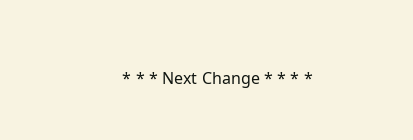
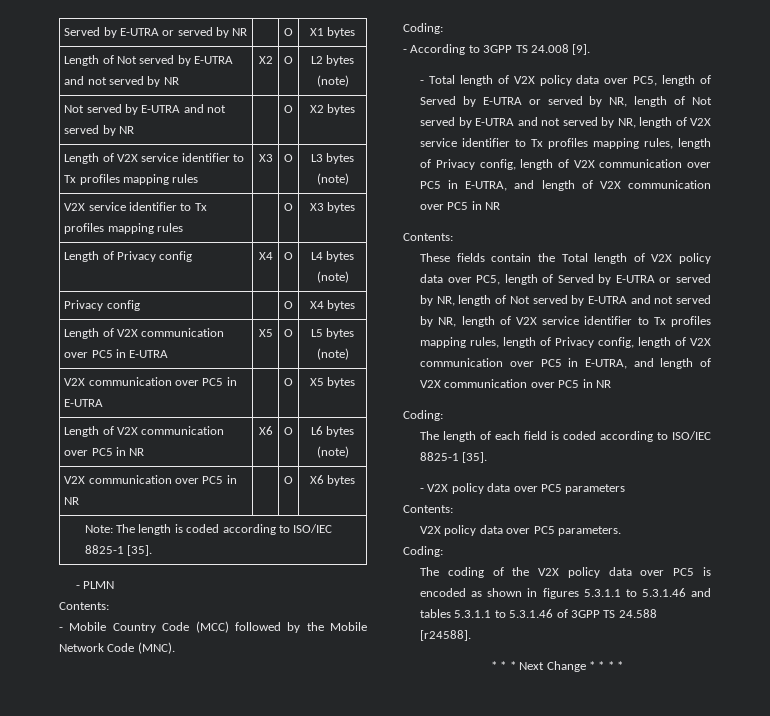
(122, 78) none -> [64,27,248,38] [284,28,293,36] [309,27,356,38] [64,55,234,66] [64,76,179,87] [258,56,273,64] [284,56,293,64] [310,55,355,66] [316,75,349,87] [64,104,227,115] [64,125,134,136] [284,105,293,113] [309,104,356,115] [64,153,245,164] [64,174,199,185] [258,154,273,162] [284,154,293,162] [310,153,355,164] [316,173,349,185] [64,202,207,211] [64,223,183,234] [284,203,293,211] [309,202,356,213] [64,251,193,262] [258,252,273,260] [284,252,293,260] [310,251,355,262] [316,271,349,283] [64,300,140,311] [284,301,293,309] [309,300,356,311] [64,328,225,339] [64,349,169,358] [258,329,273,337] [284,329,293,337] [310,328,355,339] [316,348,349,360] [64,377,237,386] [64,399,104,407] [284,378,293,386] [309,377,356,388] [64,426,225,437] [64,447,145,456] [258,426,273,435] [284,427,293,435] [310,426,355,437] [316,446,349,458] [64,475,237,484] [64,497,80,505] [284,476,293,484] [309,475,356,486] [84,524,333,535] [84,545,153,556] [76,581,115,589] [59,602,109,610] [59,621,367,633] [59,642,175,654] [403,23,443,34] [403,44,591,55] [420,75,711,86] [420,96,712,107] [420,117,711,128] [420,138,711,149] [420,159,711,170] [420,180,711,191] [420,201,501,210] [403,233,453,241] [420,253,711,264] [420,274,711,285] [420,295,711,306] [420,316,711,327] [420,337,711,348] [420,358,711,369] [420,379,611,388] [403,410,443,421] [420,431,711,442] [420,452,488,463] [420,483,626,494] [403,505,453,513] [420,525,621,536] [403,546,443,557] [420,567,711,578] [420,588,711,599] [420,609,657,618] [420,630,472,641] Served by E-UTRA or served by NR | | O | X1 bytes // Length of Not served by E-UTRA and not served by NR | X2 | O | L2 bytes (note) // Not served by E-UTRA and not served by NR | | O | X2 bytes // Length of V2X service identifier to Tx profiles mapping rules | X3 | O | L3 bytes (note) // V2X service identifier to Tx profiles mapping rules | | O | X3 bytes // Length of Privacy config | X4 | O | L4 bytes (note) // Privacy config | | O | X4 bytes // Length of V2X communication over PC5 in E-UTRA | X5 | O | L5 bytes (note) // V2X communication over PC5 in E-UTRA | | O | X5 bytes // Length of V2X communication over PC5 in NR | X6 | O | L6 bytes (note) // V2X communication over PC5 in NR | | O | X6 bytes // Note: The length is coded according to ISO/IEC 8825-1 [35]. // - PLMN // Contents: // - Mobile Country Code (MCC) followed by the Mobile Network Code (MNC). // Coding: // - According to 3GPP TS 24.008 [9]. // - Total length of V2X policy data over PC5, length of Served by E-UTRA or served by NR, length of Not served by E-UTRA and not served by NR, length of V2X service identifier to Tx profiles mapping rules, length of Privacy config, length of V2X communication over PC5 in E-UTRA, and length of V2X communication over PC5 in NR // Contents: // These fields contain the Total length of V2X policy data over PC5, length of Served by E-UTRA or served by NR, length of Not served by E-UTRA and not served by NR, length of V2X service identifier to Tx profiles mapping rules, length of Privacy config, length of V2X communication over PC5 in E-UTRA, and length of V2X communication over PC5 in NR // Coding: // The length of each field is coded according to ISO/IEC 8825-1 [35]. // - V2X policy data over PC5 parameters // Contents: // V2X policy data over PC5 parameters. // Coding: // The coding of the V2X policy data over PC5 is encoded as shown in figures 5.3.1.1 to 5.3.1.46 and tables 5.3.1.1 to 5.3.1.46 of 3GPP TS 24.588 [r24588]. //

